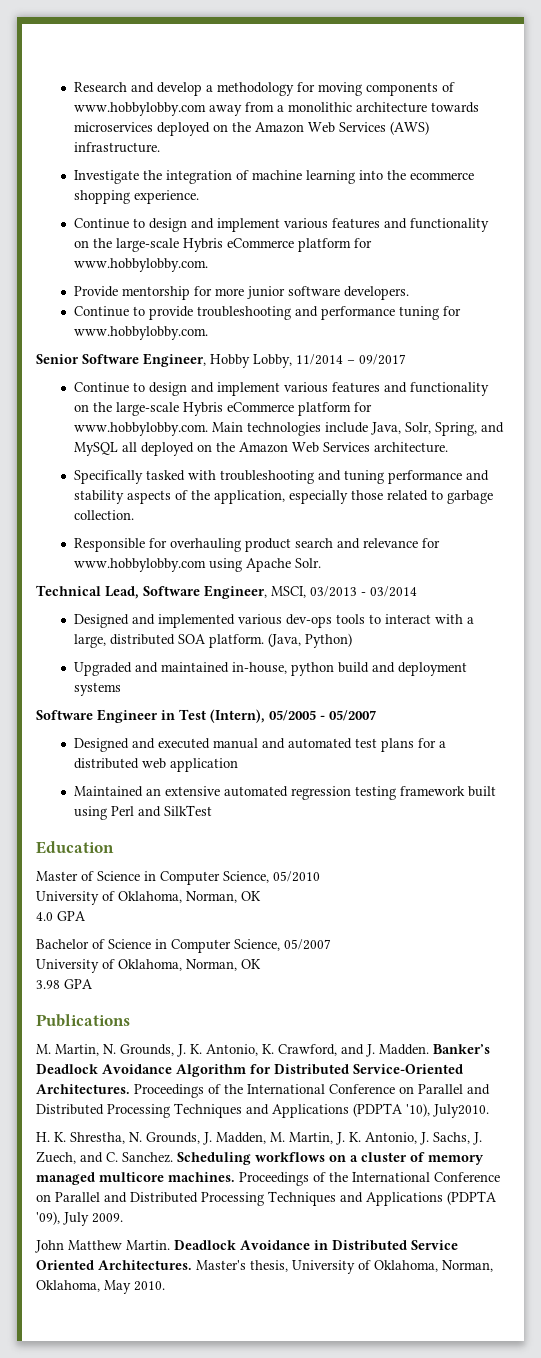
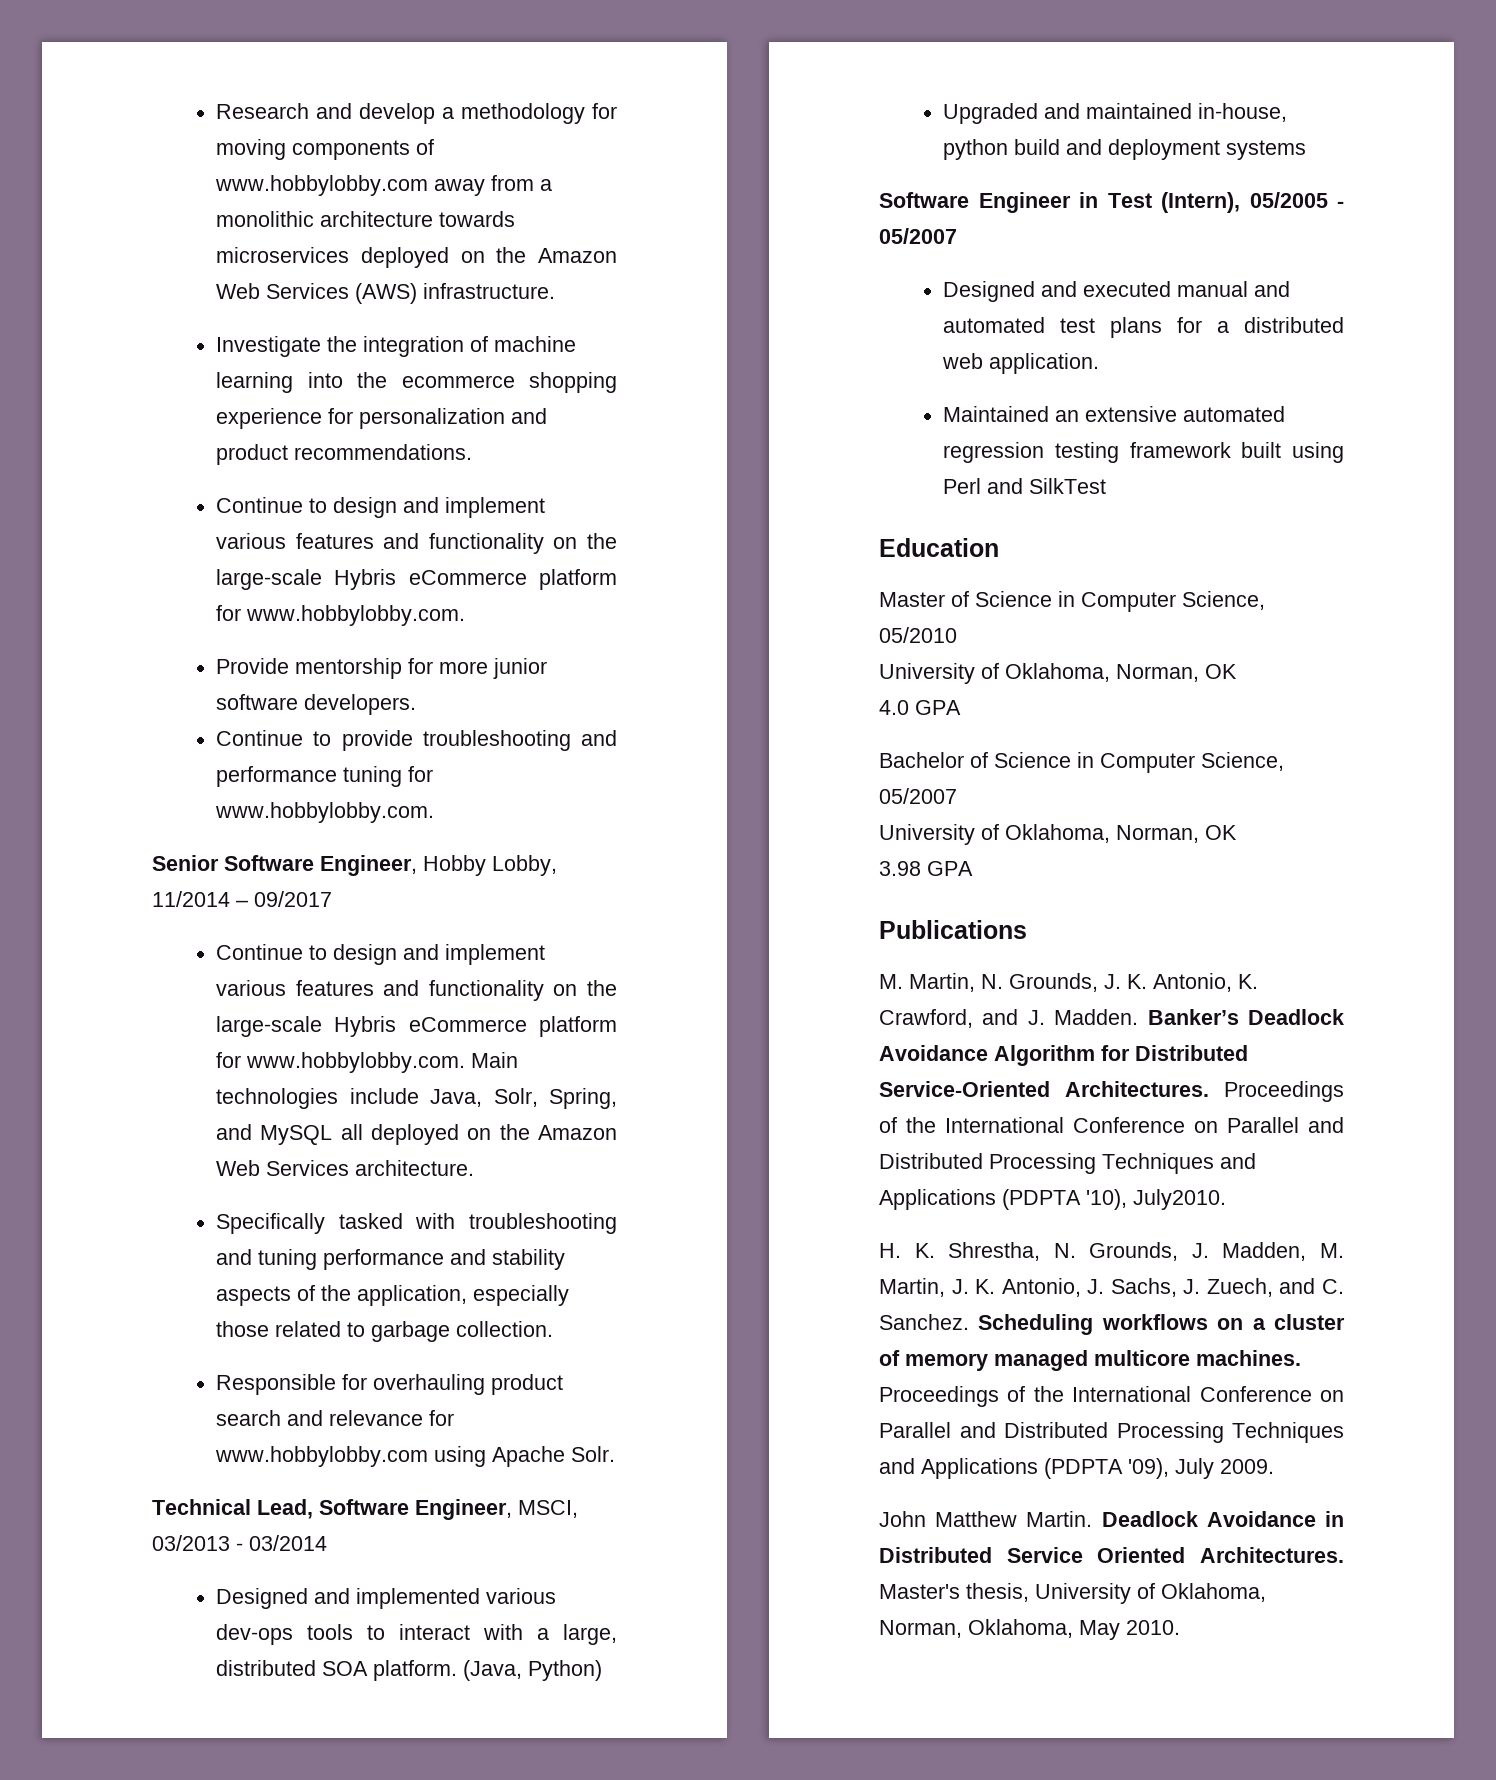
[133,190,199,204] experience. -> [216,408,548,429] [216,444,473,465] experience for personalization and product recommendations.
[169,758,238,772] application -> [989,353,1100,374] application.

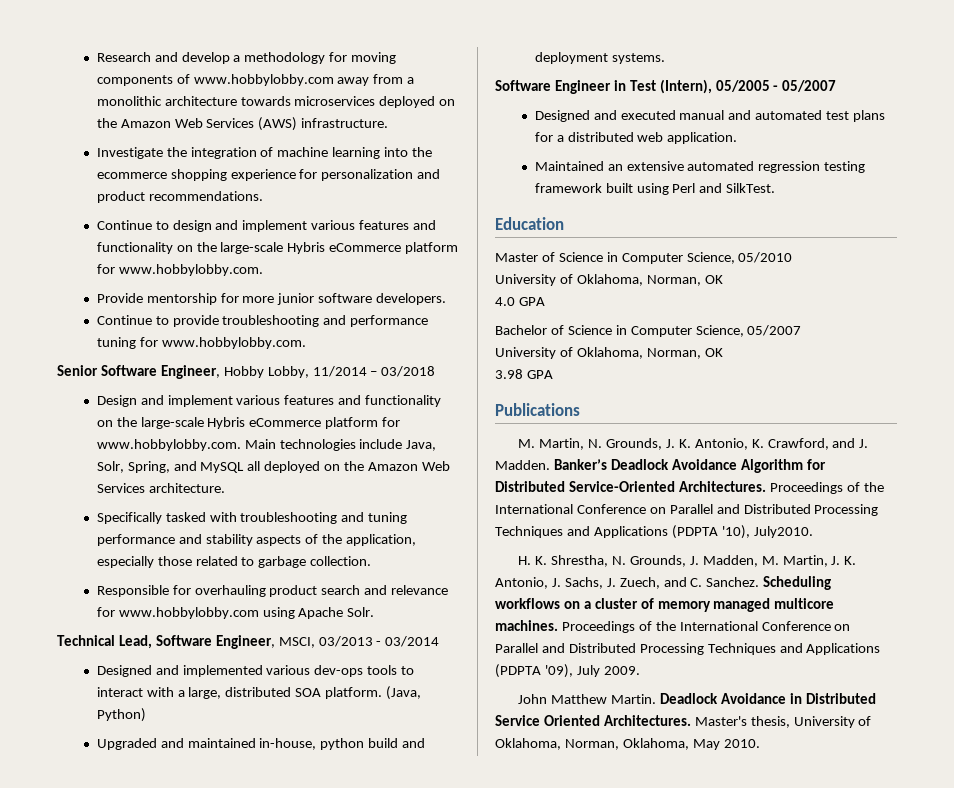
[254,891,332,907] [216,944,398,965] 09/2017 // Continue to design -> [381,366,436,377] [96,395,137,407] 03/2018 // Design
[1226,140,1307,160] systems -> [611,53,665,64] systems.
[1029,478,1107,494] SilkTest -> [726,183,776,193] SilkTest.

